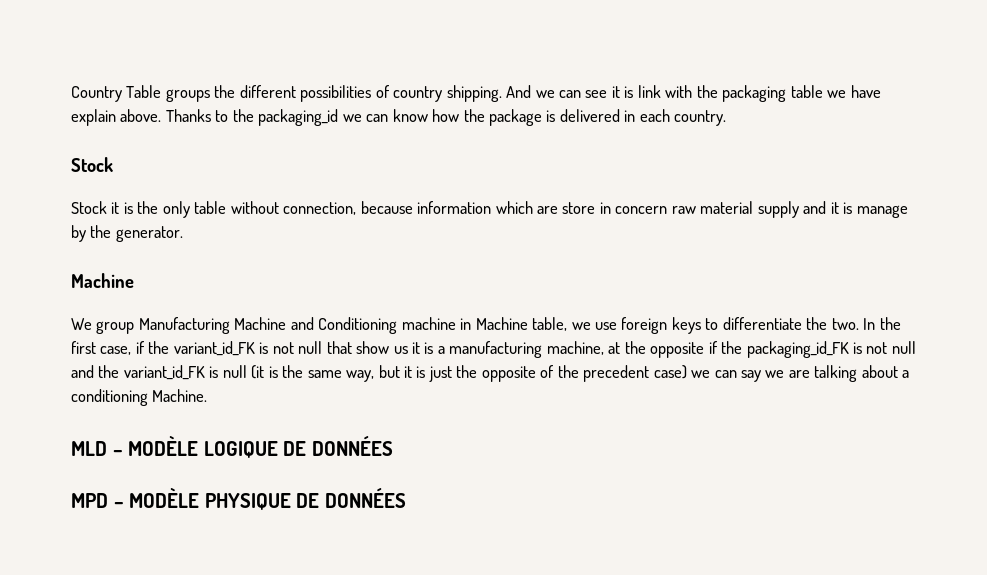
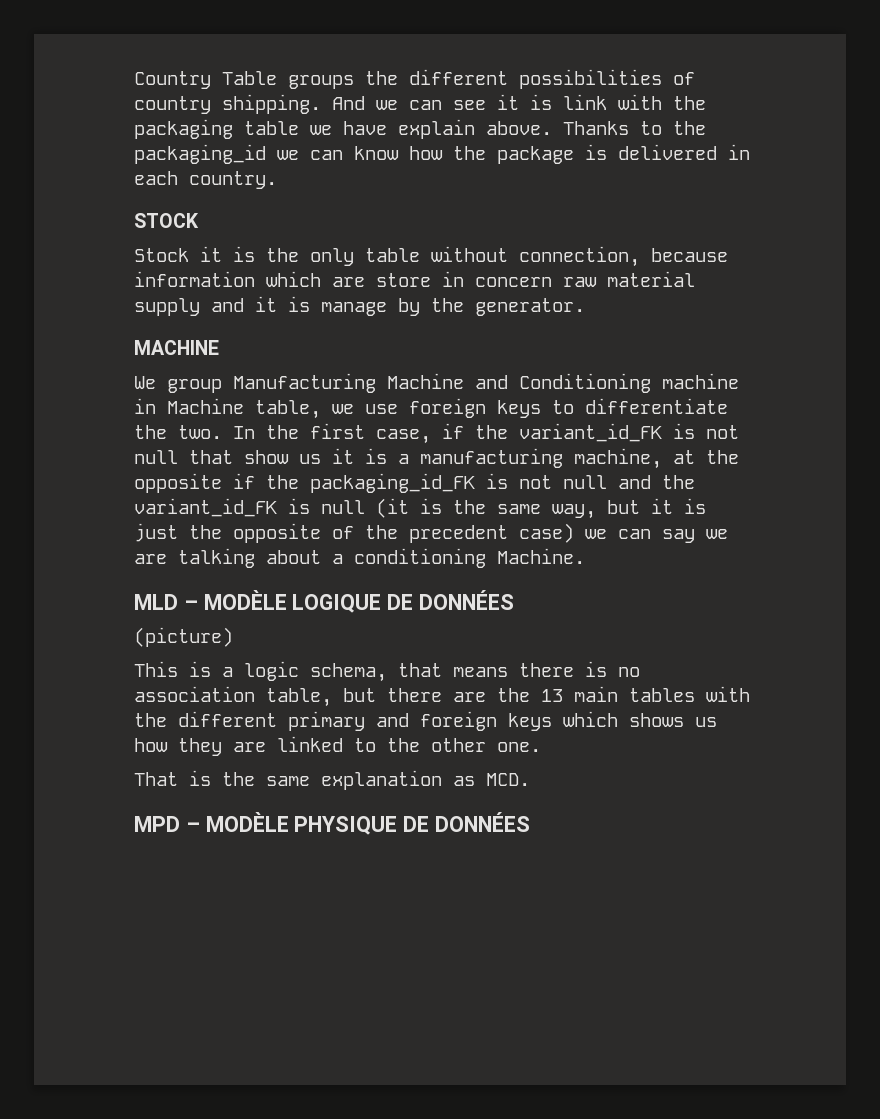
[71,157,113,172] Stock -> [134,213,199,228] STOCK
[71,273,134,288] Machine -> [134,340,219,355] MACHINE
(393, 446) none -> [134,627,233,647] [134,661,640,682] [134,686,750,707] [134,711,717,731] [134,736,541,756] [134,770,530,790] // (picture) // This is a logic schema, that means there is no association table, but there are the 13 main tables with the different primary and foreign keys which shows us how they are linked to the other one. // That is the same explanation as MCD.

